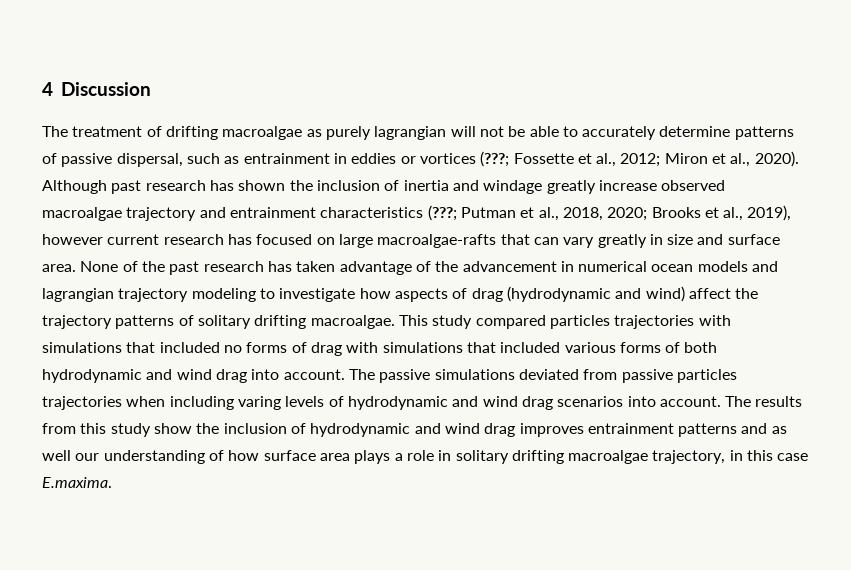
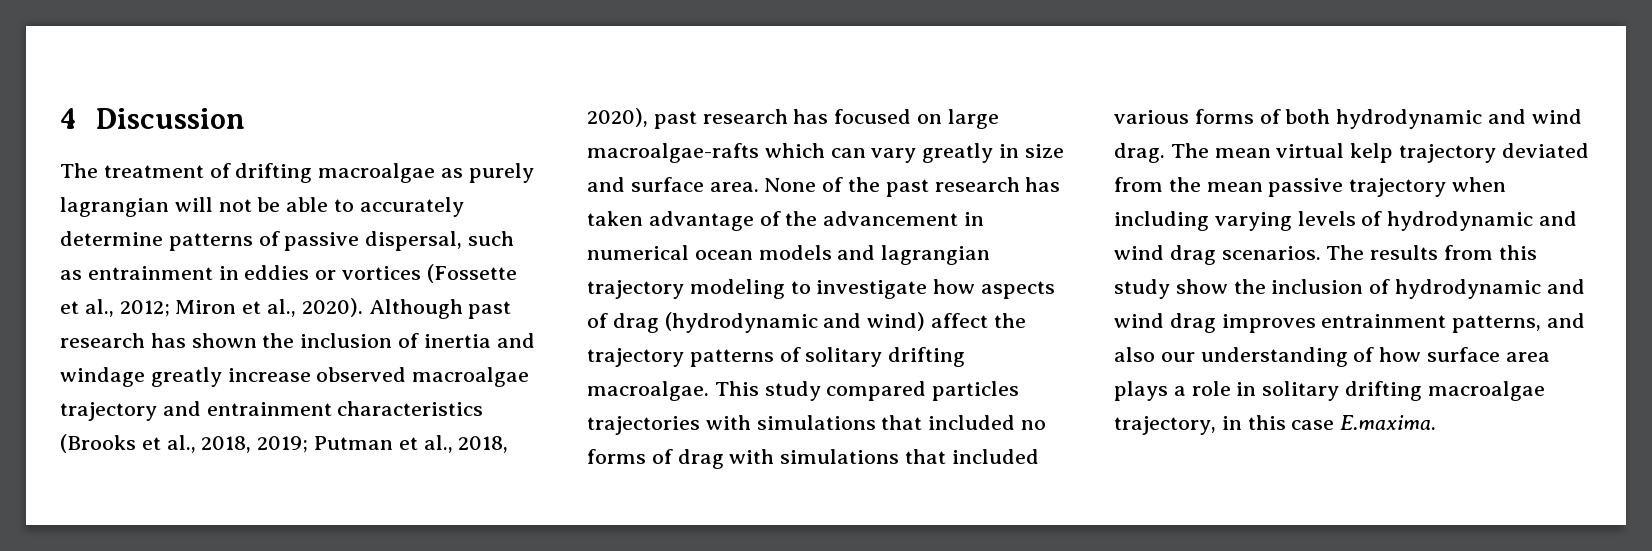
[480,151,574,167] (???; Fossette -> [426,264,517,283] (Fossette
[427,205,792,221] [42,234,160,245] (???; Putman et al., 2018, 2020; Brooks et al., 2019), however current -> [60,434,509,453] [587,108,697,129] (Brooks et al., 2018, 2019; Putman et al., 2018, 2020), past
[500,234,530,245] that -> [764,143,825,158] which
[215,369,737,383] [42,396,122,410] drag into account. The passive simulations deviated from passive particles trajectories -> [1114,143,1589,163] [1114,177,1447,197] drag. The mean virtual kelp trajectory deviated from the mean passive trajectory
[237,396,281,410] varing -> [1214,212,1292,231] varying
[557,396,721,407] scenarios into account. -> [1221,246,1321,260] scenarios.
[678,423,787,437] [42,450,71,461] patterns and as well -> [1452,313,1586,333] [1114,347,1155,362] patterns, and also

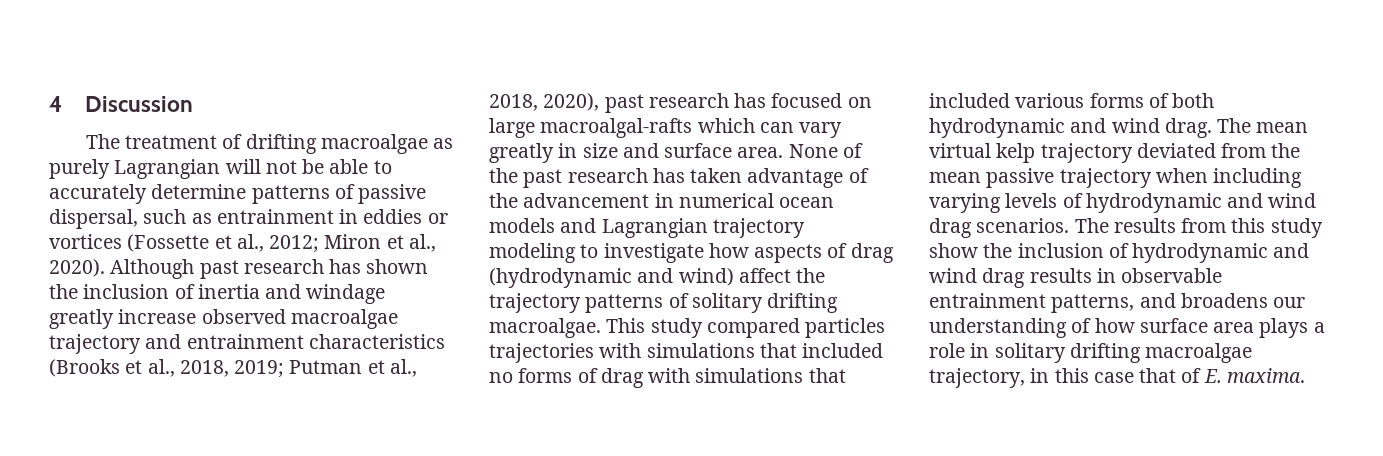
[60,197,169,217] lagrangian -> [114,159,221,179] Lagrangian
[587,143,759,163] macroalgae-rafts -> [540,118,693,138] macroalgal-rafts
[881,245,991,265] lagrangian -> [601,218,708,238] Lagrangian
[1221,314,1316,333] improves -> [1029,268,1223,283] results in observable
[1114,347,1155,362] also -> [1180,293,1268,308] broadens
[1340,415,1437,430] E.maxima. -> [1139,368,1305,383] that of E. maxima.

